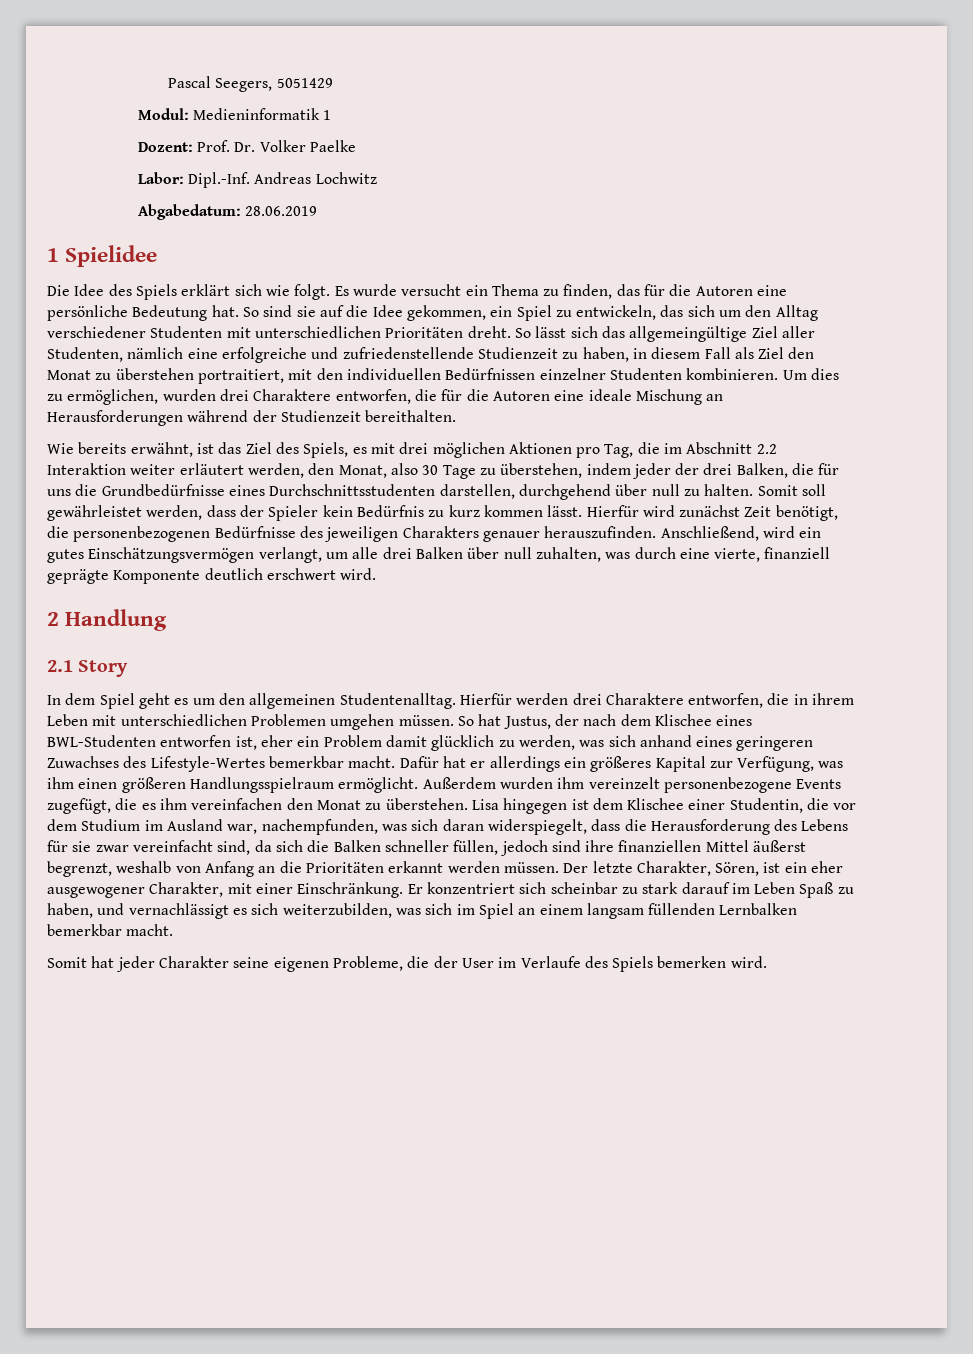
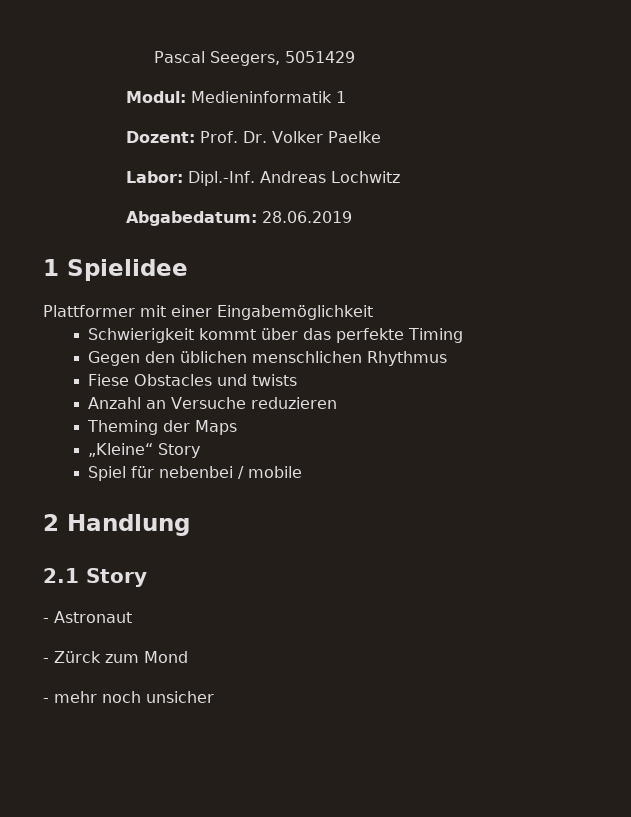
[47,284,788,300] [47,305,818,321] [47,326,815,342] [47,347,815,363] [47,368,839,384] [47,389,724,405] [47,410,457,426] [47,442,777,458] [47,463,840,479] [47,484,826,500] [47,505,838,521] [47,526,822,542] [47,547,831,563] [47,568,377,584] [47,609,168,631] [47,660,129,677] [47,693,855,709] [47,714,753,730] [47,735,814,751] [47,756,844,772] [47,777,842,793] [47,798,857,814] [47,819,849,835] [47,840,807,856] [47,861,844,877] [47,882,854,898] [47,903,798,919] [47,924,174,936] [47,956,767,972] Die Idee des Spiels erklärt sich wie folgt. Es wurde versucht ein Thema zu finden, das für die Autoren eine persönliche Bedeutung hat. So sind sie auf die Idee gekommen, ein Spiel zu entwickeln, das sich um den Alltag verschiedener Studenten mit unterschiedlichen Prioritäten dreht. So lässt sich das allgemeingültige Ziel aller Studenten, nämlich eine erfolgreiche und zufriedenstellende Studienzeit zu haben, in diesem Fall als Ziel den Monat zu überstehen portraitiert, mit den individuellen Bedürfnissen einzelner Studenten kombinieren. Um dies zu ermöglichen, wurden drei Charaktere entworfen, die für die Autoren eine ideale Mischung an Herausforderungen während der Studienzeit bereithalten. // Wie bereits erwähnt, ist das Ziel des Spiels, es mit drei möglichen Aktionen pro Tag, die im Abschnitt 2.2 Interaktion weiter erläutert werden, den Monat, also 30 Tage zu überstehen, indem jeder der drei Balken, die für uns die Grundbedürfnisse eines Durchschnittsstudenten darstellen, durchgehend über null zu halten. Somit soll gewährleistet werden, dass der Spieler kein Bedürfnis zu kurz kommen lässt. Hierfür wird zunächst Zeit benötigt, die personenbezogenen Bedürfnisse des jeweiligen Charakters genauer herauszufinden. Anschließend, wird ein gutes Einschätzungsvermögen verlangt, um alle drei Balken über null zuhalten, was durch eine vierte, finanziell geprägte Komponente deutlich erschwert wird. // 2 Handlung // 2.1 Story // In dem Spiel geht es um den allgemeinen Studentenalltag. Hierfür werden drei Charaktere entworfen, die in ihrem Leben mit unterschiedlichen Problemen umgehen müssen. So hat Justus, der nach dem Klischee eines BWL-Studenten entworfen ist, eher ein Problem damit glücklich zu werden, was sich anhand eines geringeren Zuwachses des Lifestyle-Wertes bemerkbar macht. Dafür hat er allerdings ein größeres Kapital zur Verfügung, was ihm einen größeren Handlungsspielraum ermöglicht. Außerdem wurden ihm vereinzelt personenbezogene Events zugefügt, die es ihm vereinfachen den Monat zu überstehen. Lisa hingegen ist dem Klischee einer Studentin, die vor dem Studium im Ausland war, nachempfunden, was sich daran widerspiegelt, dass die Herausforderung des Lebens für sie zwar vereinfacht sind, da sich die Balken schneller füllen, jedoch sind ihre finanziellen Mittel äußerst begrenzt, weshalb von Anfang an die Prioritäten erkannt werden müssen. Der letzte Charakter, Sören, ist ein eher ausgewogener Charakter, mit einer Einschränkung. Er konzentriert sich scheinbar zu stark darauf im Leben Spaß zu haben, und vernachlässigt es sich weiterzubilden, was sich im Spiel an einem langsam füllenden Lernbalken bemerkbar macht. // Somit hat jeder Charakter seine eigenen Probleme, die der User im Verlaufe des Spiels bemerken wird. -> [43,305,373,320] [88,328,464,343] [88,351,448,366] [88,374,298,386] [88,397,338,409] [87,420,238,435] [88,443,201,458] [88,466,303,481] [43,514,190,536] [43,568,147,587] [43,611,132,623] [43,651,188,663] [43,691,214,703] Plattformer mit einer Eingabemöglichkeit // Schwierigkeit kommt über das perfekte Timing // Gegen den üblichen menschlichen Rhythmus // Fiese Obstacles und twists // Anzahl an Versuche reduzieren // Theming der Maps // „Kleine“ Story // Spiel für nebenbei / mobile // 2 Handlung // 2.1 Story // - Astronaut // - Zürck zum Mond // - mehr noch unsicher

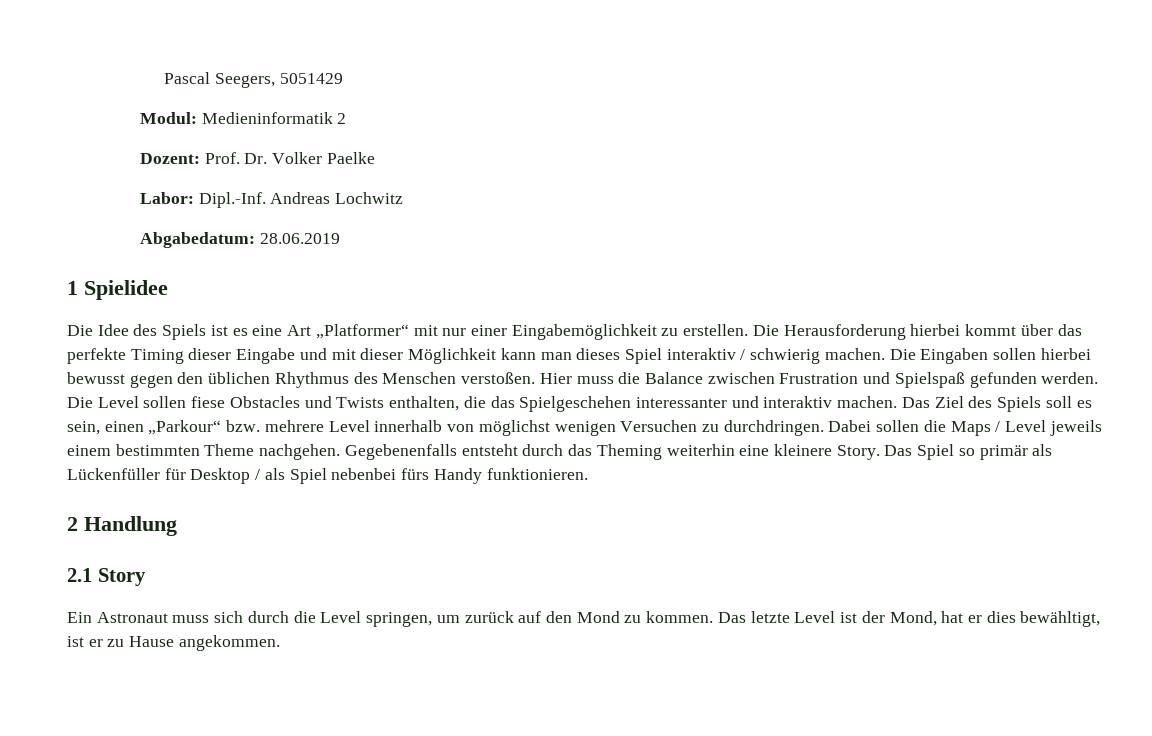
[336,91,347,103] 1 -> [337,113,347,124] 2
[43,305,373,320] [88,328,195,343] Plattformer mit einer Eingabemöglichkeit // Schwierigkeit -> [67,324,961,340] Die Idee des Spiels ist es eine Art „Platformer“ mit nur einer Eingabemöglichkeit zu erstellen. Die Herausforderung hierbei
[88,351,141,366] // Gegen -> [188,348,1091,364] [67,372,173,388] dieser Eingabe und mit dieser Möglichkeit kann man dieses Spiel interaktiv / schwierig machen. Die Eingaben sollen hierbei bewusst gegen
[252,351,363,363] menschlichen -> (271, 378) none
[88,374,298,386] [88,397,338,409] [87,420,238,435] [88,443,201,458] [88,466,303,481] // Fiese Obstacles und twists // Anzahl an Versuche reduzieren // Theming der Maps // „Kleine“ Story // Spiel für nebenbei / mobile -> [353,372,1099,388] [67,396,1092,412] [67,420,1102,436] [67,444,1053,460] [67,468,588,484] des Menschen verstoßen. Hier muss die Balance zwischen Frustration und Spielspaß gefunden werden. Die Level sollen fiese Obstacles und Twists enthalten, die das Spielgeschehen interessanter und interaktiv machen. Das Ziel des Spiels soll es sein, einen „Parkour“ bzw. mehrere Level innerhalb von möglichst wenigen Versuchen zu durchdringen. Dabei sollen die Maps / Level jeweils einem bestimmten Theme nachgehen. Gegebenenfalls entsteht durch das Theming weiterhin eine kleinere Story. Das Spiel so primär als Lückenfüller für Desktop / als Spiel nebenbei fürs Handy funktionieren.
[43,618,49,623] - -> [67,612,92,623] Ein
[43,651,188,663] [43,691,214,703] // - Zürck zum Mond // - mehr noch unsicher -> [172,611,1101,627] [67,635,280,651] muss sich durch die Level springen, um zurück auf den Mond zu kommen. Das letzte Level ist der Mond, hat er dies bewähltigt, ist er zu Hause angekommen.

